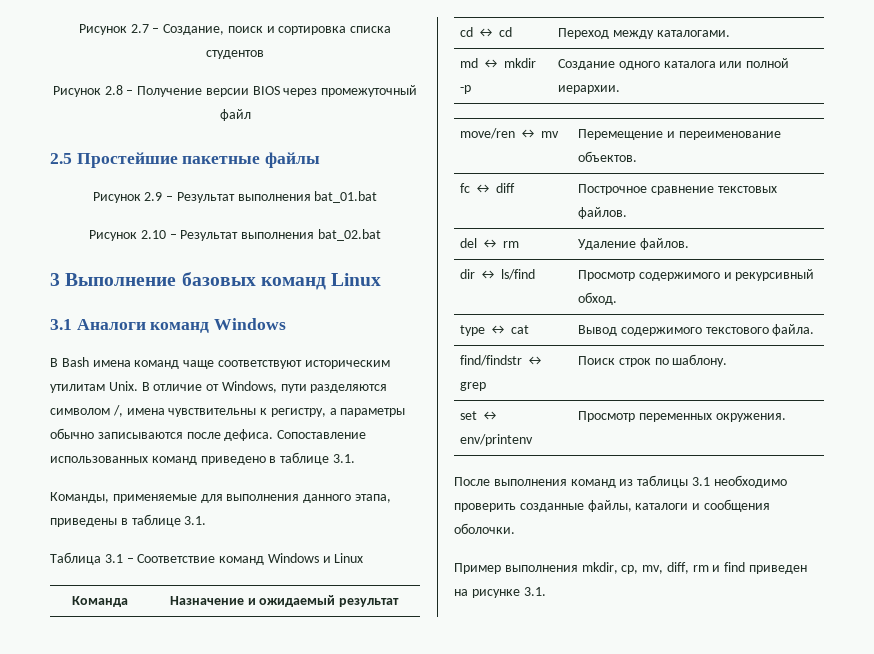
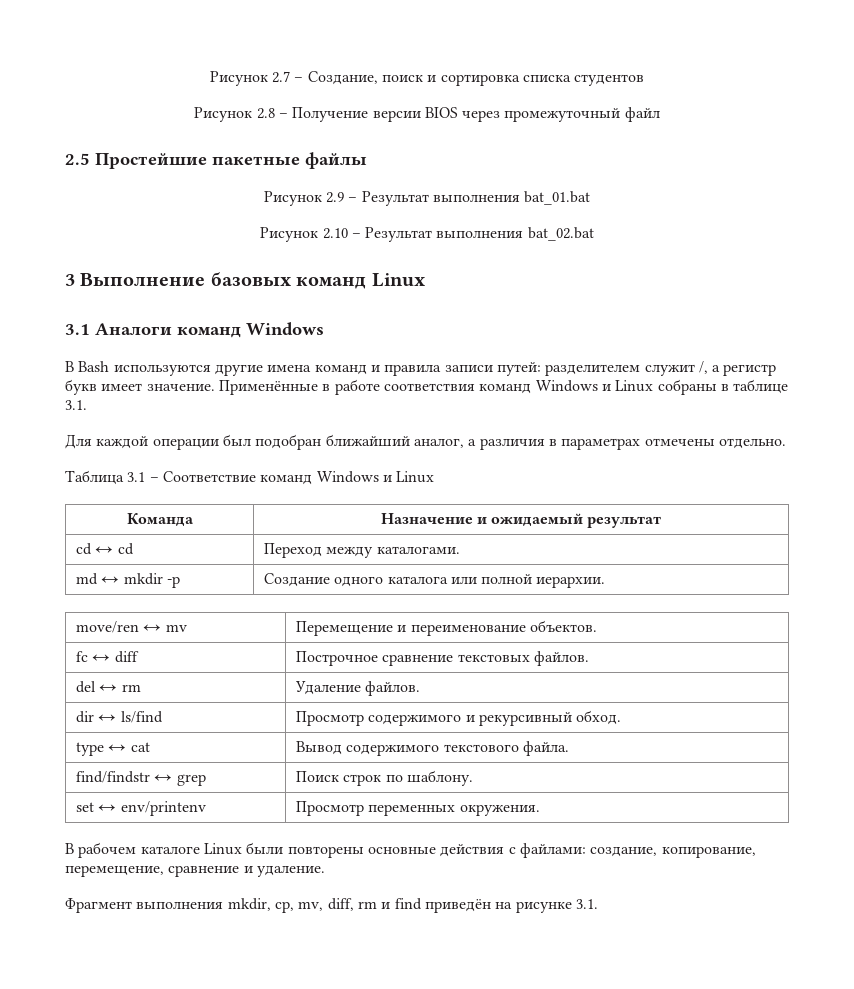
[92,360,390,369] [50,381,388,393] [50,405,406,417] [50,428,367,441] [50,452,355,465] [50,492,391,503] [50,514,207,527] имена команд чаще соответствуют историческим утилитам Unix. В отличие от Windows, пути разделяются символом /, имена чувствительны к регистру, а параметры обычно записываются после дефиса. Сопоставление использованных команд приведено в таблице 3.1. // Команды, применяемые для выполнения данного этапа, приведены в таблице 3.1. -> [113,361,777,376] [65,379,789,395] [65,400,87,410] [65,434,786,450] используются другие имена команд и правила записи путей: разделителем служит /, а регистр букв имеет значение. Применённые в работе соответствия команд Windows и Linux собраны в таблице 3.1. // Для каждой операции был подобран ближайший аналог, а различия в параметрах отмечены отдельно.
[454,475,787,488] [454,499,770,512] [454,523,515,534] [454,563,501,574] После выполнения команд из таблицы 3.1 необходимо проверить созданные файлы, каталоги и сообщения оболочки. // Пример -> [65,842,756,858] [65,865,325,877] [65,898,132,913] В рабочем каталоге Linux были повторены основные действия с файлами: создание, копирование, перемещение, сравнение и удаление. // Фрагмент
[749,565,808,574] приведен -> [424,899,491,913] приведён

